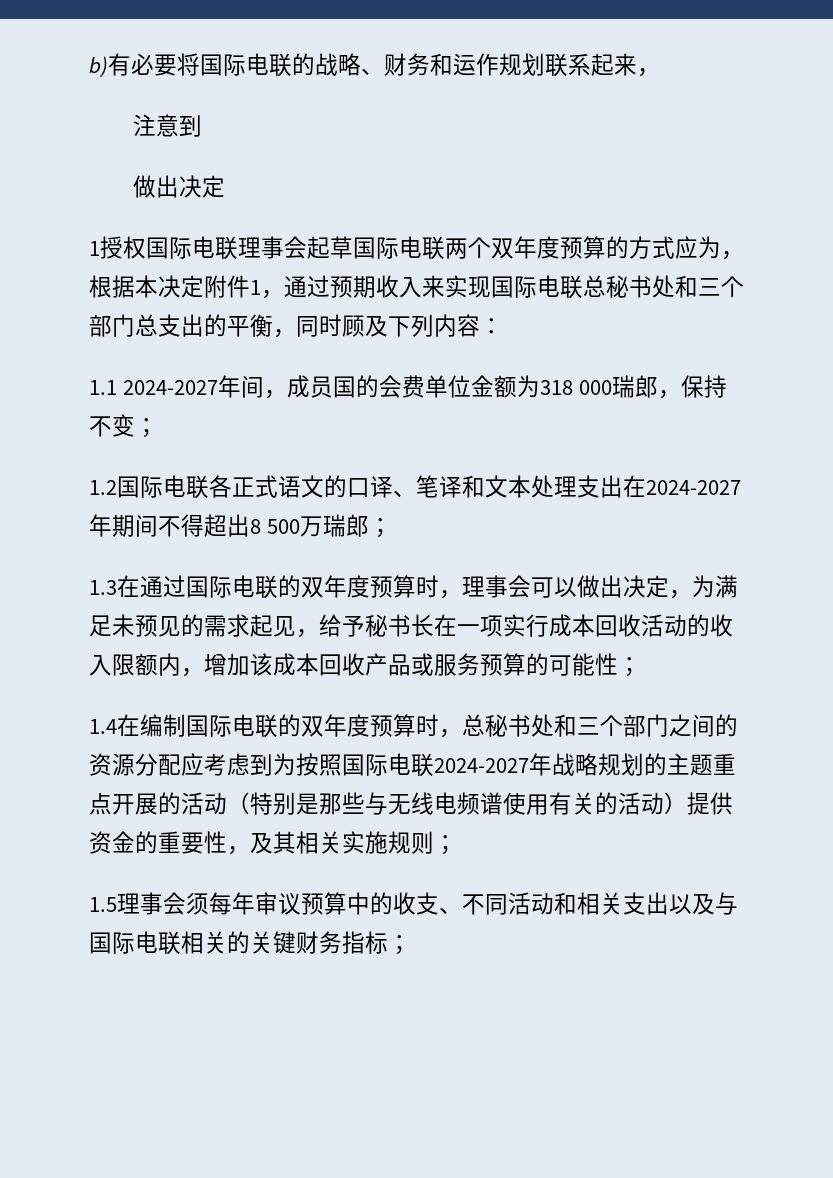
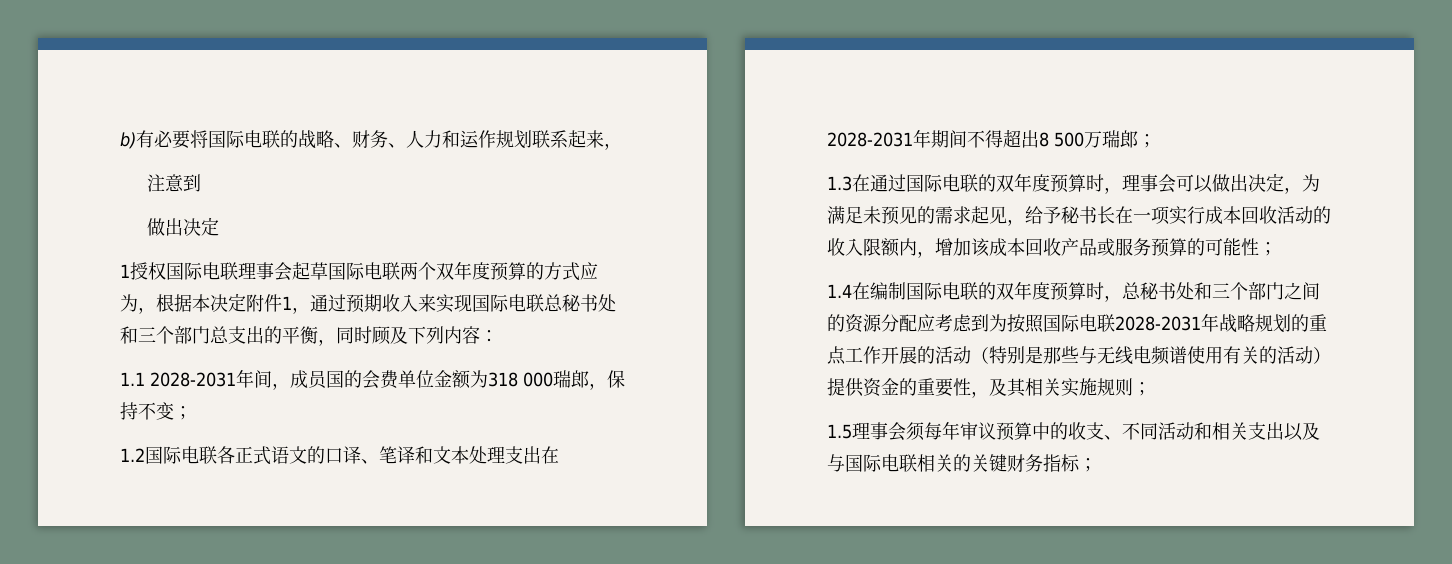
(430, 64) none -> [388,130,442,148] 、人力
[123,380,219,395] 2024-2027 -> [150,372,236,387] 2028-2031
[646,480,741,495] 2024-2027 -> [827,132,913,147] 2028-2031
[434,758,529,773] 2024-2027 -> [1115,316,1201,331] 2028-2031
[667,753,736,776] [89,793,112,815] 主题重点 -> [1309,314,1327,331] [827,346,881,365] 重点工作

